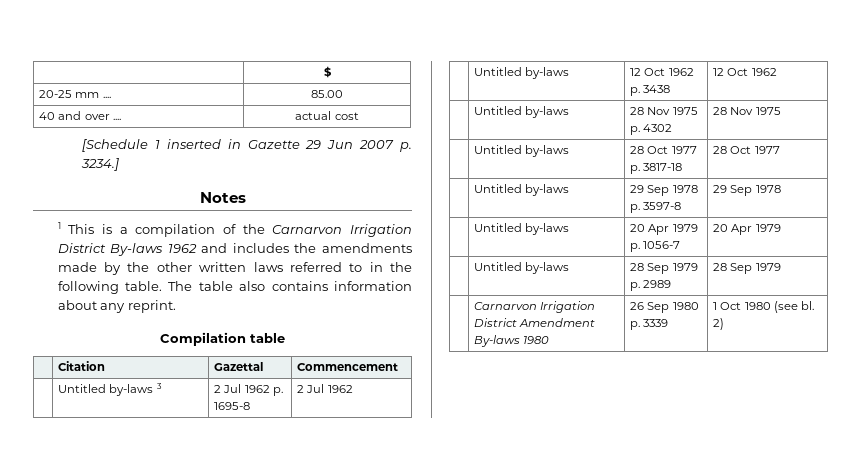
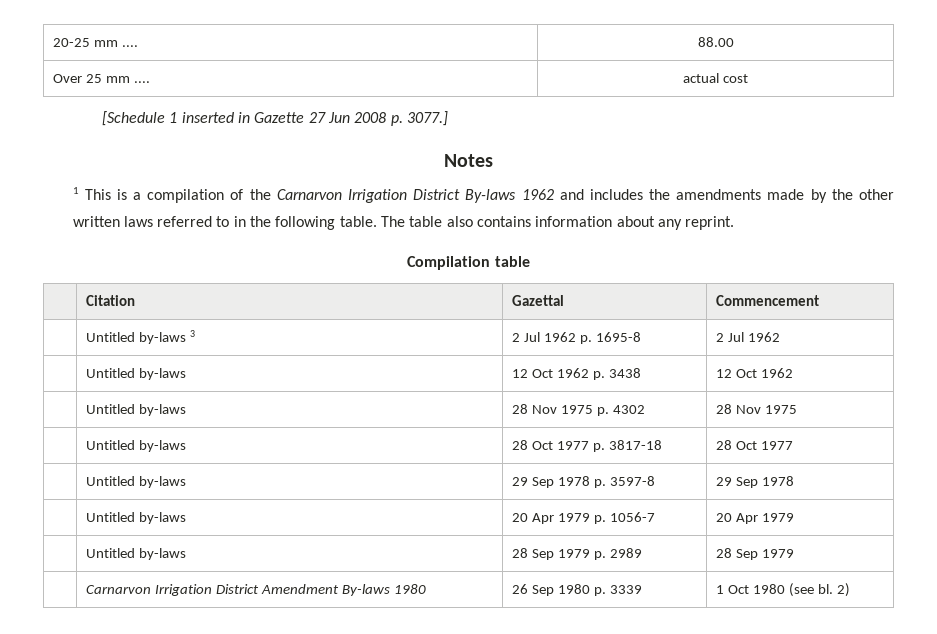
[323,66,332,78] | $ // -> (53, 42) none
[311,90,343,98] [39,111,110,120] 85.00 // 40 and over -> [697,37,734,47] [53,74,131,83] 88.00 // Over 25 mm
[305,140,412,152] [81,158,120,171] 29 Jun 2007 p. 3234.] -> [308,111,448,126] 27 Jun 2008 p. 3077.]

